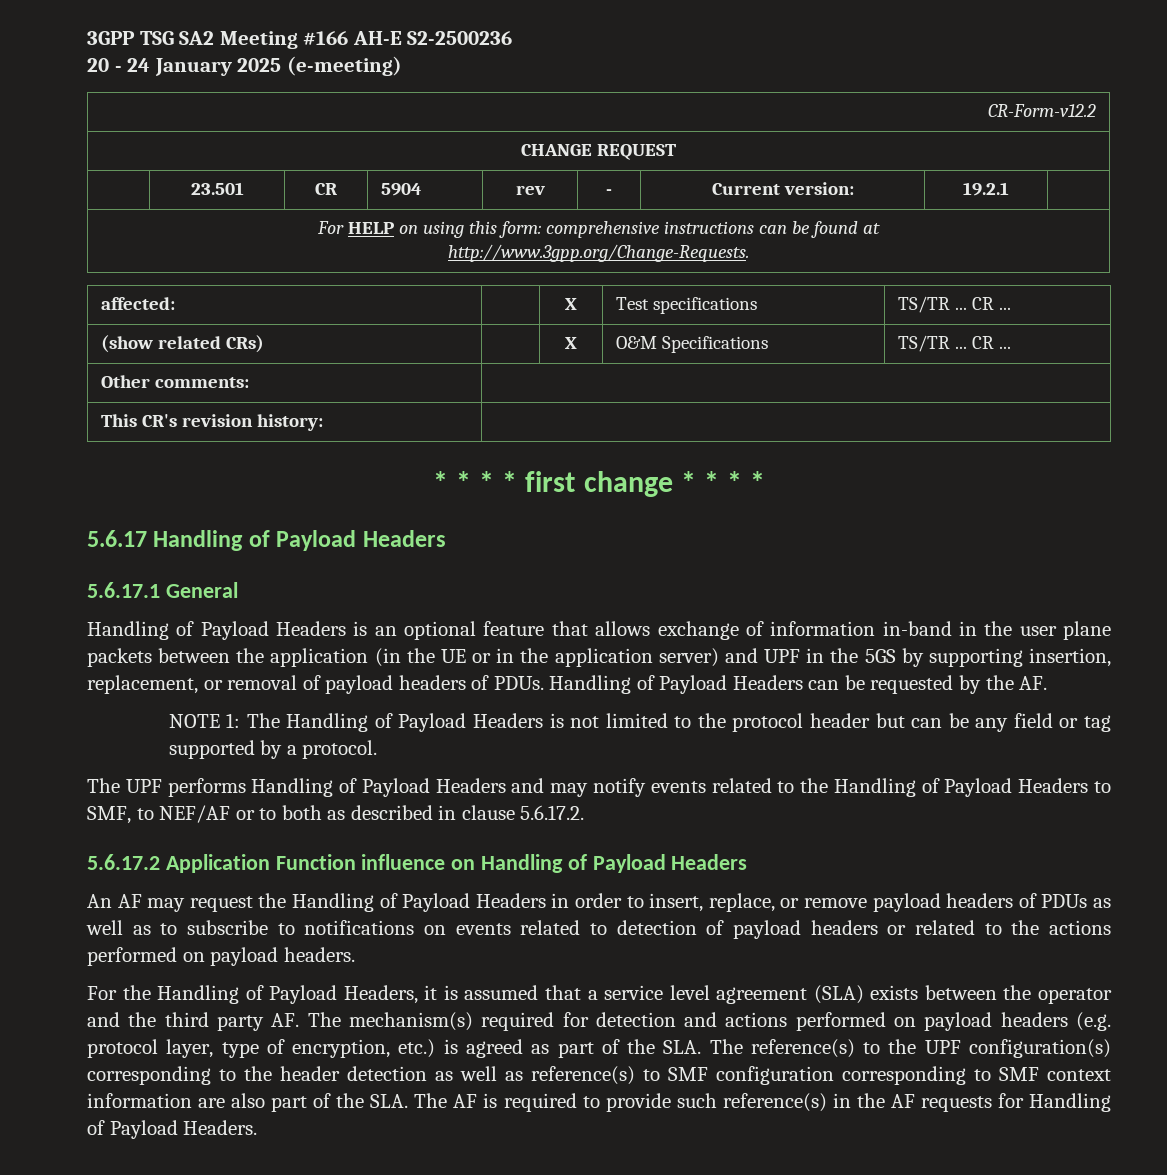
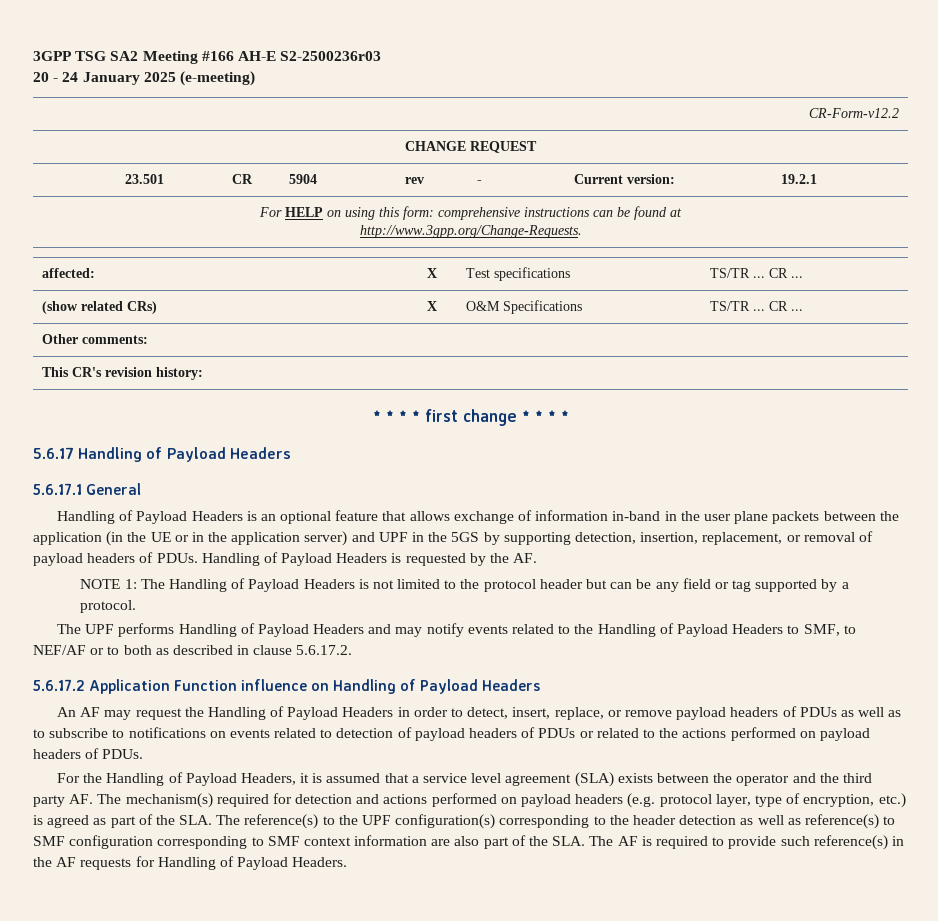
[407,31,513,45] S2-2500236 -> [280,51,382,61] S2-2500236r03
(1023, 657) none -> [574,532,636,544] detection,
[808,675,865,690] can be -> [391,553,402,563] is
(644, 902) none -> [467,707,509,719] detect,
(878, 927) none -> [521,727,576,738] of PDUs
[283,947,355,962] headers. -> [33,748,144,759] headers of PDUs.

